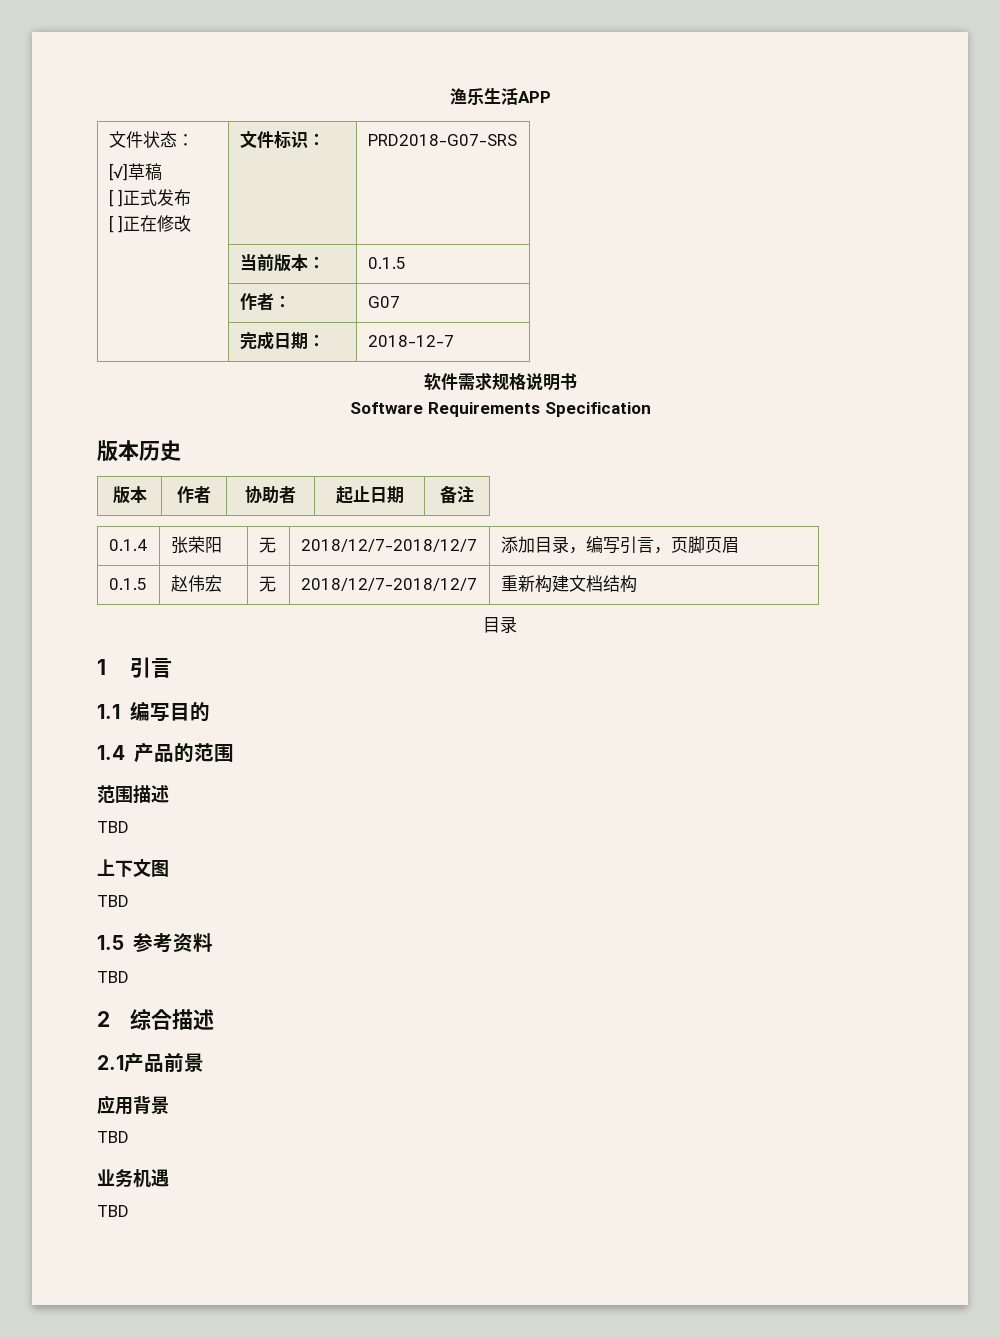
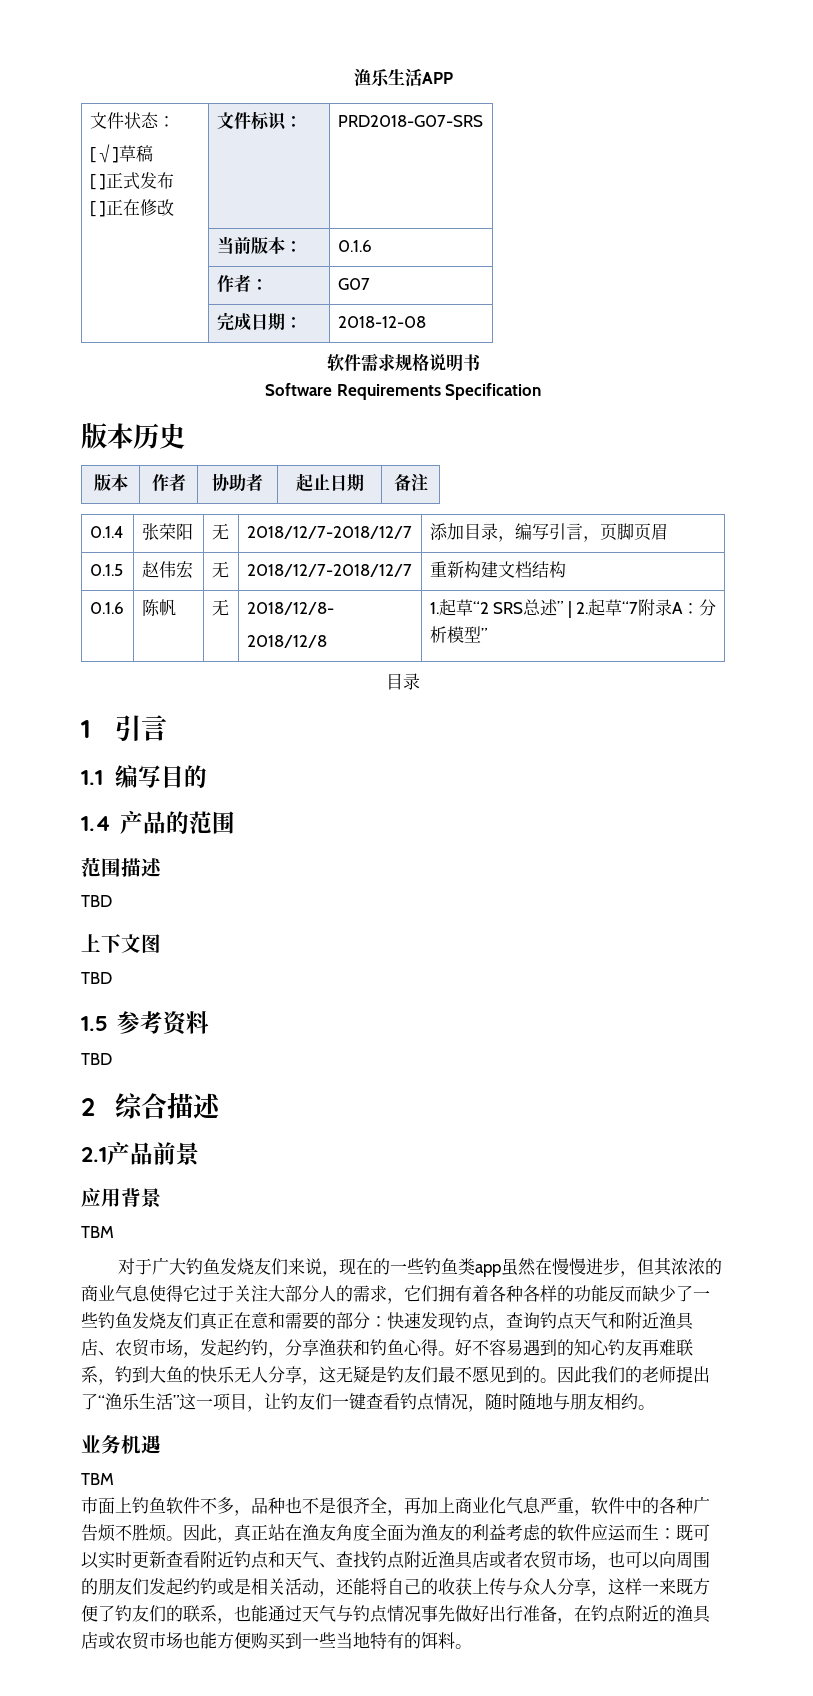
[367,257,406,269] 0.1.5 -> [337,240,372,252] 0.1.6
[367,335,454,347] 2018-12-7 -> [337,316,426,328] 2018-12-08
(637, 584) none -> [89,602,124,614] [141,599,176,616] [211,599,229,616] [246,602,334,615] [246,635,327,648] [429,599,717,618] [429,626,487,643] // 0.1.6 | 陈帆 | 无 | 2018/12/8- // 2018/12/8 | 1.起草“2 SRS总述” | 2.起草“7附录A：分析模型”
[97,1131,129,1143] [97,1169,169,1188] [97,1205,129,1217] TBD // 业务机遇 // TBD -> [81,1226,114,1238] [117,1257,722,1277] [81,1285,710,1304] [81,1312,694,1331] [81,1339,693,1358] [81,1365,710,1385] [81,1393,655,1412] [81,1435,161,1454] [81,1473,114,1485] [81,1496,710,1516] [81,1524,710,1543] [81,1551,710,1570] [81,1578,710,1597] [81,1605,711,1624] [81,1632,472,1650] TBM // 对于广大钓鱼发烧友们来说，现在的一些钓鱼类app虽然在慢慢进步，但其浓浓的商业气息使得它过于关注大部分人的需求，它们拥有着各种各样的功能反而缺少了一些钓鱼发烧友们真正在意和需要的部分：快速发现钓点，查询钓点天气和附近渔具店、农贸市场，发起约钓，分享渔获和钓鱼心得。好不容易遇到的知心钓友再难联系，钓到大鱼的快乐无人分享，这无疑是钓友们最不愿见到的。因此我们的老师提出了“渔乐生活”这一项目，让钓友们一键查看钓点情况，随时随地与朋友相约。 // 业务机遇 // TBM // 市面上钓鱼软件不多，品种也不是很齐全，再加上商业化气息严重，软件中的各种广告烦不胜烦。因此，真正站在渔友角度全面为渔友的利益考虑的软件应运而生：既可以实时更新查看附近钓点和天气、查找钓点附近渔具店或者农贸市场，也可以向周围的朋友们发起约钓或是相关活动，还能将自己的收获上传与众人分享，这样一来既方便了钓友们的联系，也能通过天气与钓点情况事先做好出行准备，在钓点附近的渔具店或农贸市场也能方便购买到一些当地特有的饵料。

